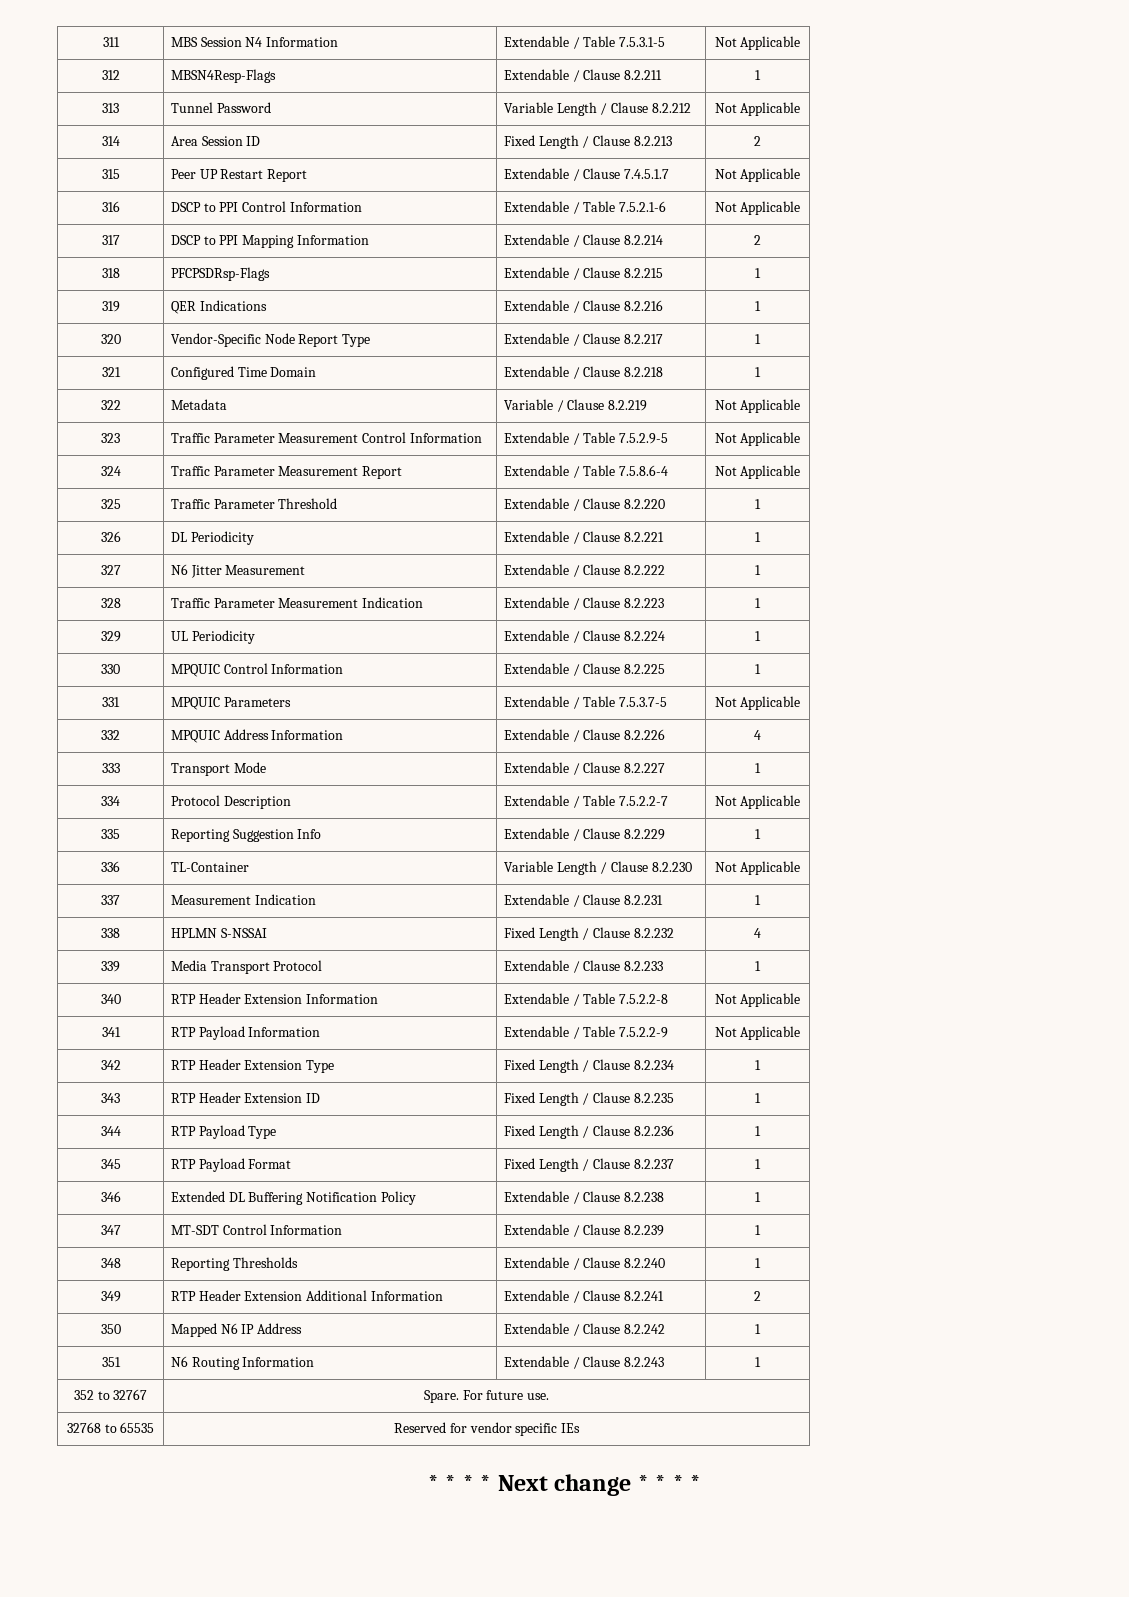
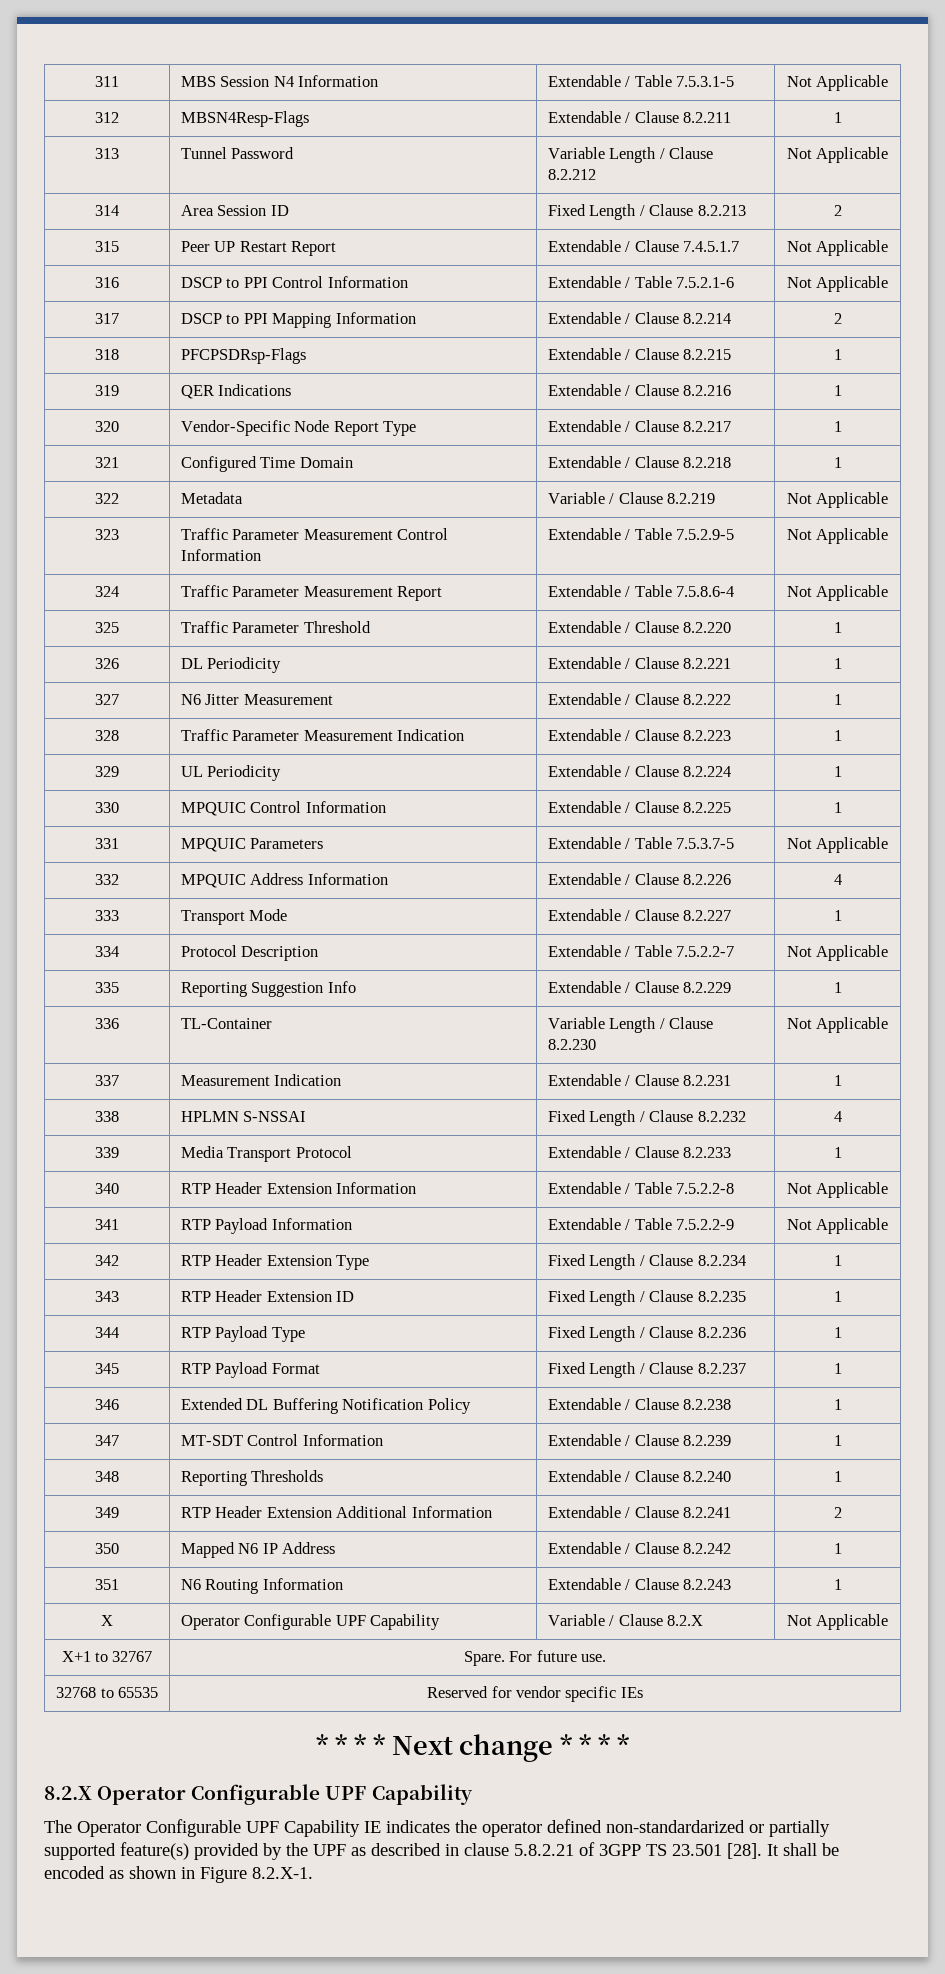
[73,1390,94,1400] 352 -> [101,1615,113,1626] [180,1614,441,1630] [547,1614,704,1626] [786,1614,889,1630] [61,1651,91,1662] X | Operator Configurable UPF Capability | Variable / Clause 8.2.X | Not Applicable // X+1
(702, 1483) none -> [44,1784,473,1805] [44,1819,830,1837] [44,1842,839,1860] [44,1866,313,1883] // 8.2.X Operator Configurable UPF Capability // The Operator Configurable UPF Capability IE indicates the operator defined non-standardarized or partially supported feature(s) provided by the UPF as described in clause 5.8.2.21 of 3GPP TS 23.501 [28]. It shall be encoded as shown in Figure 8.2.X-1.

